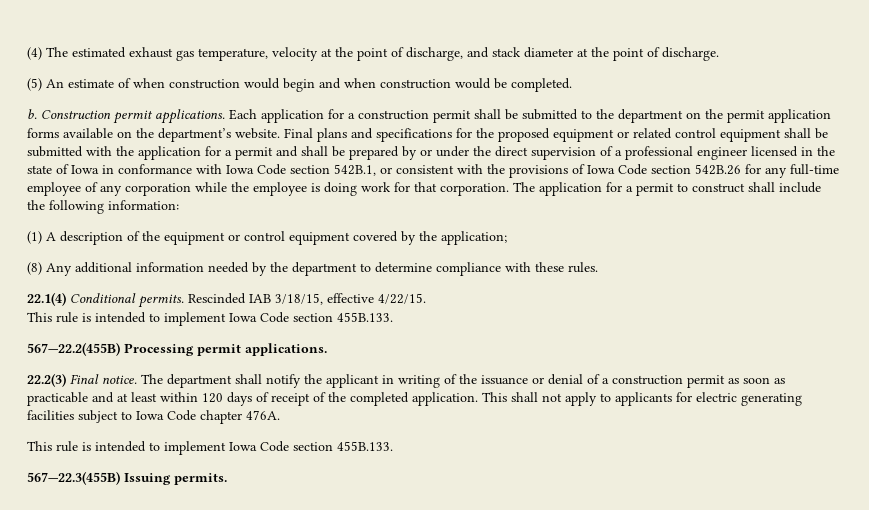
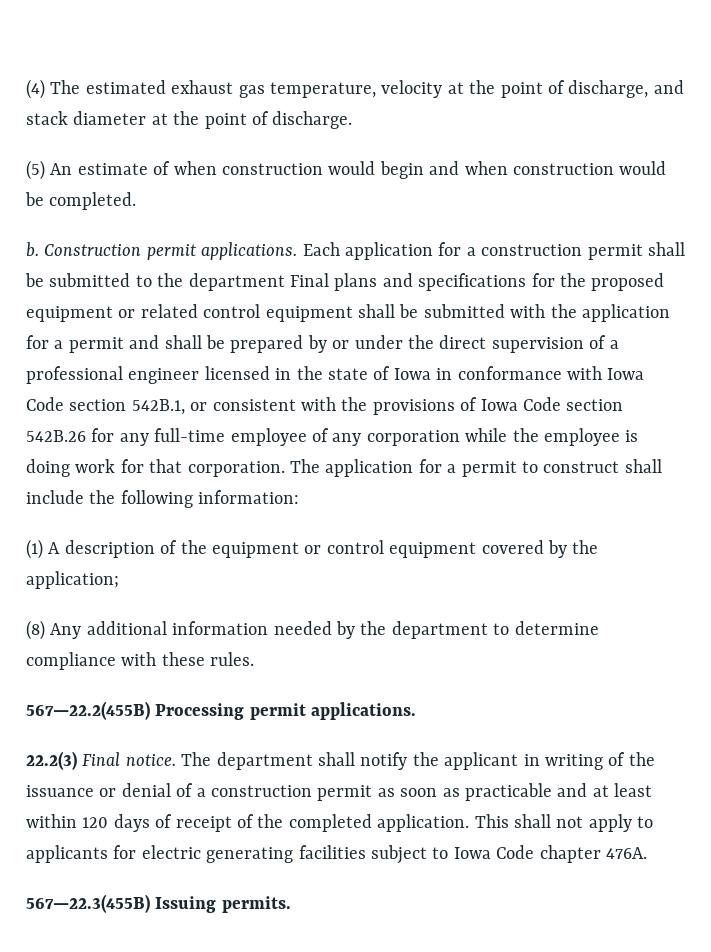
[686,109,831,123] [27,128,280,142] on the permit application forms available on the department’s website. -> (285, 282) none
[27,292,426,308] [27,312,393,326] // 22.1(4) Conditional permits. Rescinded IAB 3/18/15, effective 4/22/15. // This rule is intended to implement Iowa Code section 455B.133. -> (255, 659) none
[27,441,393,455] // This rule is intended to implement Iowa Code section 455B.133. -> (647, 853) none

